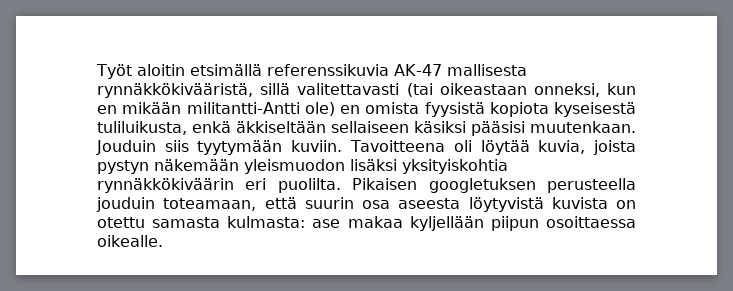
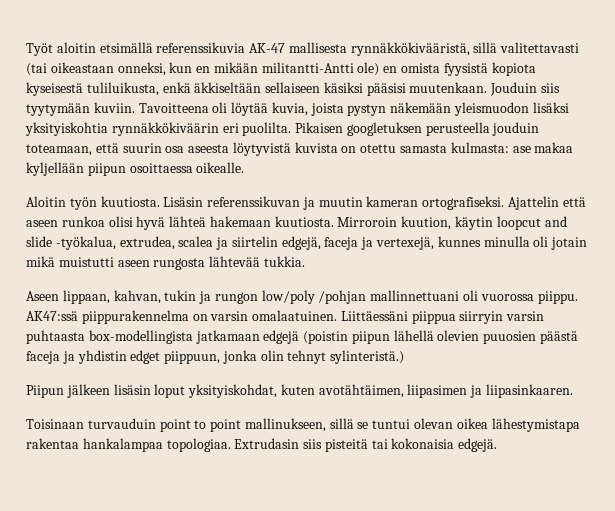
(163, 241) none -> [26,196,586,210] [26,216,567,230] [26,236,588,250] [26,256,305,270] [26,290,578,304] [26,310,545,324] [26,330,579,344] [26,350,405,364] [26,384,574,398] [26,418,580,432] [26,438,498,452] // Aloitin työn kuutiosta. Lisäsin referenssikuvan ja muutin kameran ortografiseksi. Ajattelin että aseen runkoa olisi hyvä lähteä hakemaan kuutiosta. Mirroroin kuution, käytin loopcut and slide -työkalua, extrudea, scalea ja siirtelin edgejä, faceja ja vertexejä, kunnes minulla oli jotain mikä muistutti aseen rungosta lähtevää tukkia. // Aseen lippaan, kahvan, tukin ja rungon low/poly /pohjan mallinnettuani oli vuorossa piippu. AK47:ssä piippurakennelma on varsin omalaatuinen. Liittäessäni piippua siirryin varsin puhtaasta box-modellingista jatkamaan edgejä (poistin piipun lähellä olevien puuosien päästä faceja ja yhdistin edget piippuun, jonka olin tehnyt sylinteristä.) // Piipun jälkeen lisäsin loput yksityiskohdat, kuten avotähtäimen, liipasimen ja liipasinkaaren. // Toisinaan turvauduin point to point mallinukseen, sillä se tuntui olevan oikea lähestymistapa rakentaa hankalampaa topologiaa. Extrudasin siis pisteitä tai kokonaisia edgejä.

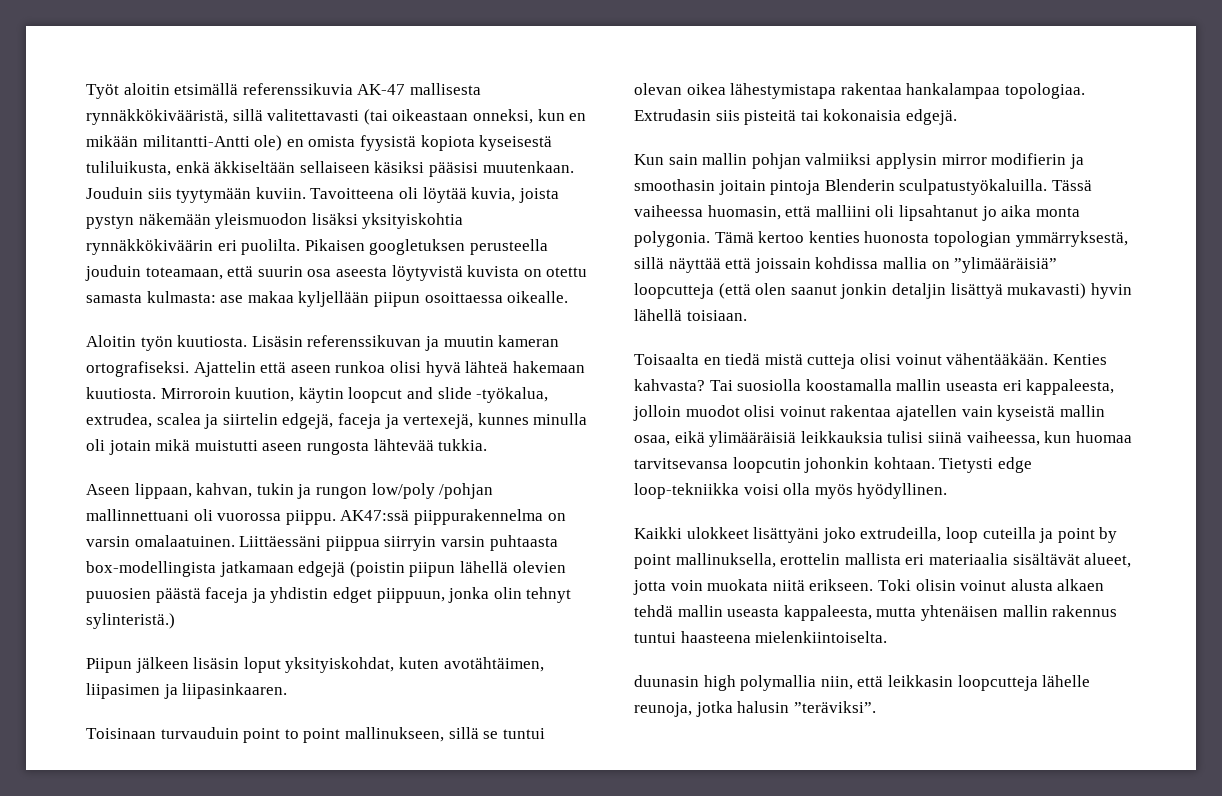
(498, 445) none -> [634,153,1084,169] [634,179,1092,195] [634,205,1080,221] [634,231,1128,247] [634,257,1058,273] [634,283,1132,299] [634,309,747,321] [634,353,1107,369] [634,379,1115,395] [633,405,1105,421] [634,431,1132,447] [634,457,1032,473] [634,483,948,499] [634,527,1118,543] [634,553,1132,569] [633,579,1105,595] [634,605,1118,621] [634,631,888,643] [634,675,1091,691] [634,701,876,717] // Kun sain mallin pohjan valmiiksi applysin mirror modifierin ja smoothasin joitain pintoja Blenderin sculpatustyökaluilla. Tässä vaiheessa huomasin, että malliini oli lipsahtanut jo aika monta polygonia. Tämä kertoo kenties huonosta topologian ymmärryksestä, sillä näyttää että joissain kohdissa mallia on ”ylimääräisiä” loopcutteja (että olen saanut jonkin detaljin lisättyä mukavasti) hyvin lähellä toisiaan. // Toisaalta en tiedä mistä cutteja olisi voinut vähentääkään. Kenties kahvasta? Tai suosiolla koostamalla mallin useasta eri kappaleesta, jolloin muodot olisi voinut rakentaa ajatellen vain kyseistä mallin osaa, eikä ylimääräisiä leikkauksia tulisi siinä vaiheessa, kun huomaa tarvitsevansa loopcutin johonkin kohtaan. Tietysti edge loop-tekniikka voisi olla myös hyödyllinen. // Kaikki ulokkeet lisättyäni joko extrudeilla, loop cuteilla ja point by point mallinuksella, erottelin mallista eri materiaalia sisältävät alueet, jotta voin muokata niitä erikseen. Toki olisin voinut alusta alkaen tehdä mallin useasta kappaleesta, mutta yhtenäisen mallin rakennus tuntui haasteena mielenkiintoiselta. // duunasin high polymallia niin, että leikkasin loopcutteja lähelle reunoja, jotka halusin ”teräviksi”.

